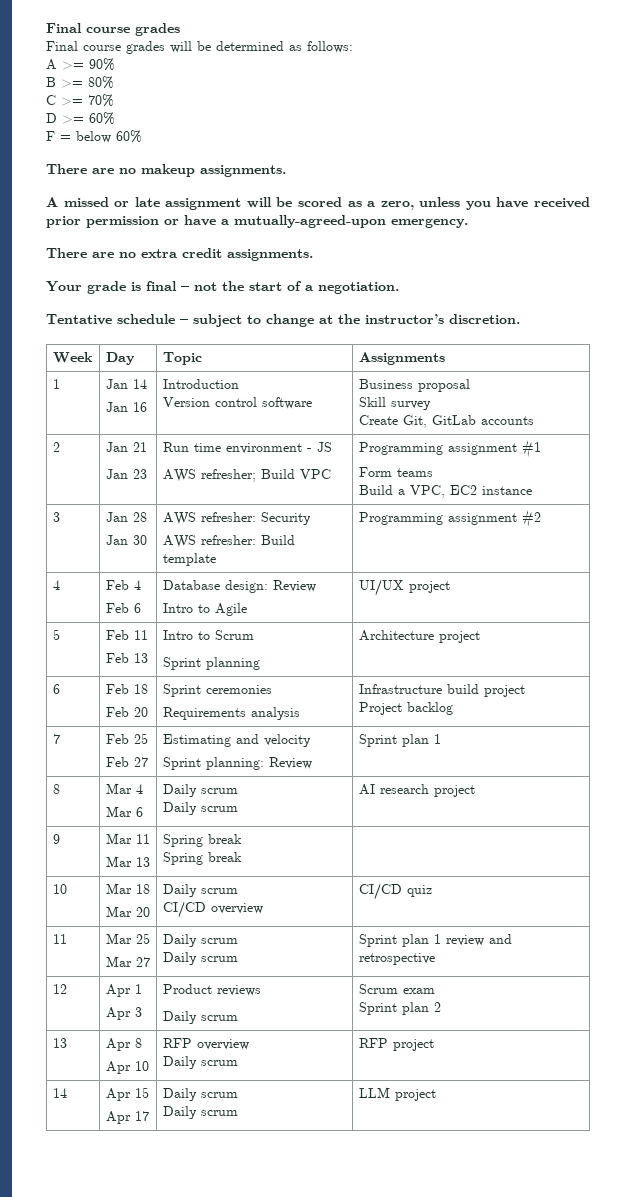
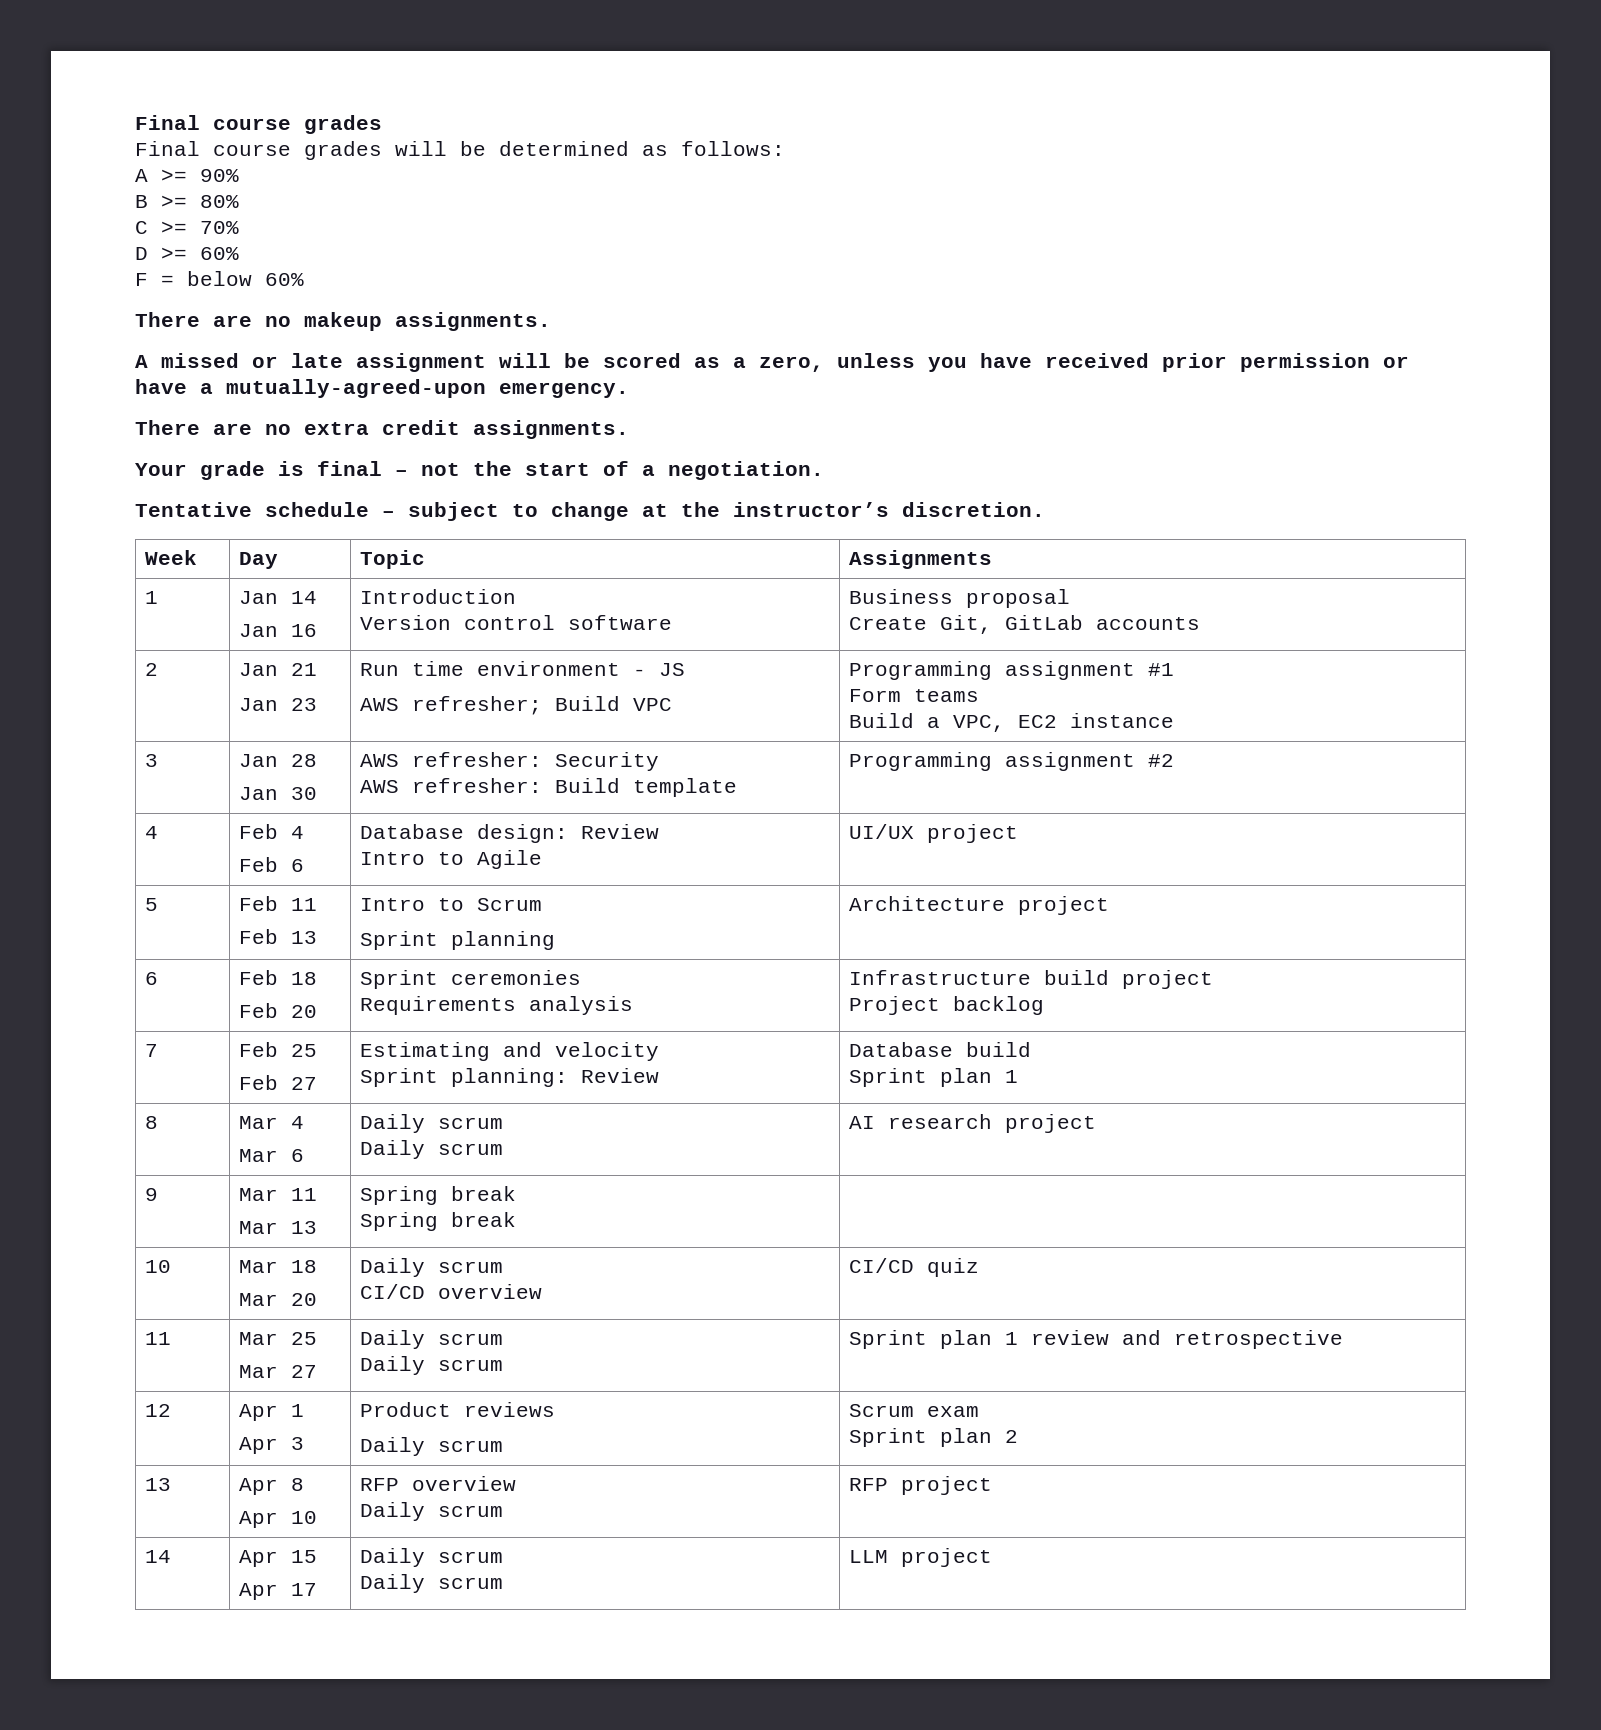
[358,397,431,410] // Skill survey -> (1071, 598) none
(312, 763) none -> [849,1042,1032,1057] Database build //

